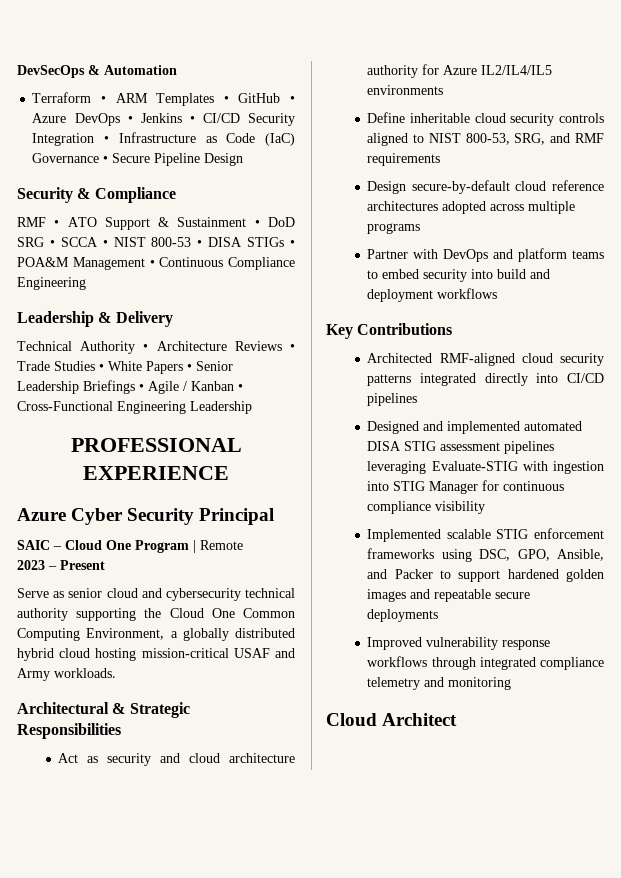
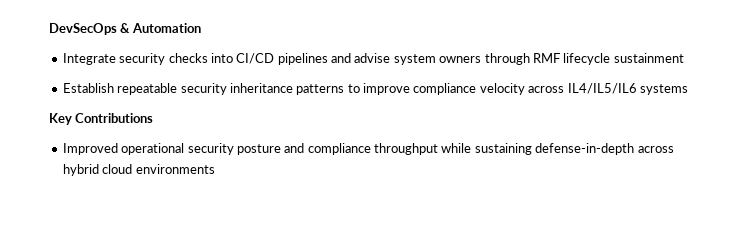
[32,92,295,106] [32,113,295,126] [32,132,295,146] [32,153,244,166] [17,187,176,203] [17,217,295,230] [17,237,295,247] [17,257,295,270] [17,277,86,290] [17,311,173,327] [17,341,295,354] [17,361,233,374] [17,380,243,394] [17,401,252,414] [70,438,242,452] [83,466,229,480] [17,508,275,525] [17,540,243,553] [17,560,105,570] [17,588,295,601] [17,608,295,621] [17,628,295,641] [17,648,295,661] [17,668,116,681] [17,702,190,718] [17,723,121,739] [58,753,296,766] [367,64,553,78] [367,85,444,95] [367,112,604,126] [367,133,604,146] [367,153,441,166] [367,180,604,194] [367,201,576,214] [367,223,421,234] [367,248,604,262] [367,269,551,282] [367,288,498,302] [326,323,453,339] [367,353,604,366] [367,373,604,386] [367,393,418,406] [367,421,583,434] [367,441,555,454] [367,461,604,474] [367,480,565,494] [367,501,486,514] [367,528,604,542] [367,548,604,562] [367,569,604,582] [367,589,531,602] [367,609,439,622] [367,637,551,650] [367,656,604,670] [367,677,512,690] [326,713,458,726] Terraform • ARM Templates • GitHub • Azure DevOps • Jenkins • CI/CD Security Integration • Infrastructure as Code (IaC) Governance • Secure Pipeline Design // Security & Compliance // RMF • ATO Support & Sustainment • DoD SRG • SCCA • NIST 800-53 • DISA STIGs • POA&M Management • Continuous Compliance Engineering // Leadership & Delivery // Technical Authority • Architecture Reviews • Trade Studies • White Papers • Senior Leadership Briefings • Agile / Kanban • Cross-Functional Engineering Leadership // PROFESSIONAL EXPERIENCE // Azure Cyber Security Principal // SAIC – Cloud One Program | Remote // 2023 – Present // Serve as senior cloud and cybersecurity technical authority supporting the Cloud One Common Computing Environment, a globally distributed hybrid cloud hosting mission-critical USAF and Army workloads. // Architectural & Strategic Responsibilities // Act as security and cloud architecture authority for Azure IL2/IL4/IL5 environments // Define inheritable cloud security controls aligned to NIST 800-53, SRG, and RMF requirements // Design secure-by-default cloud reference architectures adopted across multiple programs // Partner with DevOps and platform teams to embed security into build and deployment workflows // Key Contributions // Architected RMF-aligned cloud security patterns integrated directly into CI/CD pipelines // Designed and implemented automated DISA STIG assessment pipelines leveraging Evaluate-STIG with ingestion into STIG Manager for continuous compliance visibility // Implemented scalable STIG enforcement frameworks using DSC, GPO, Ansible, and Packer to support hardened golden images and repeatable secure deployments // Improved vulnerability response workflows through integrated compliance telemetry and monitoring // Cloud Architect -> [62,53,684,65] [62,83,688,95] [49,113,154,125] [62,143,674,155] [62,164,215,176] Integrate security checks into CI/CD pipelines and advise system owners through RMF lifecycle sustainment // Establish repeatable security inheritance patterns to improve compliance velocity across IL4/IL5/IL6 systems // Key Contributions // Improved operational security posture and compliance throughput while sustaining defense-in-depth across hybrid cloud environments

